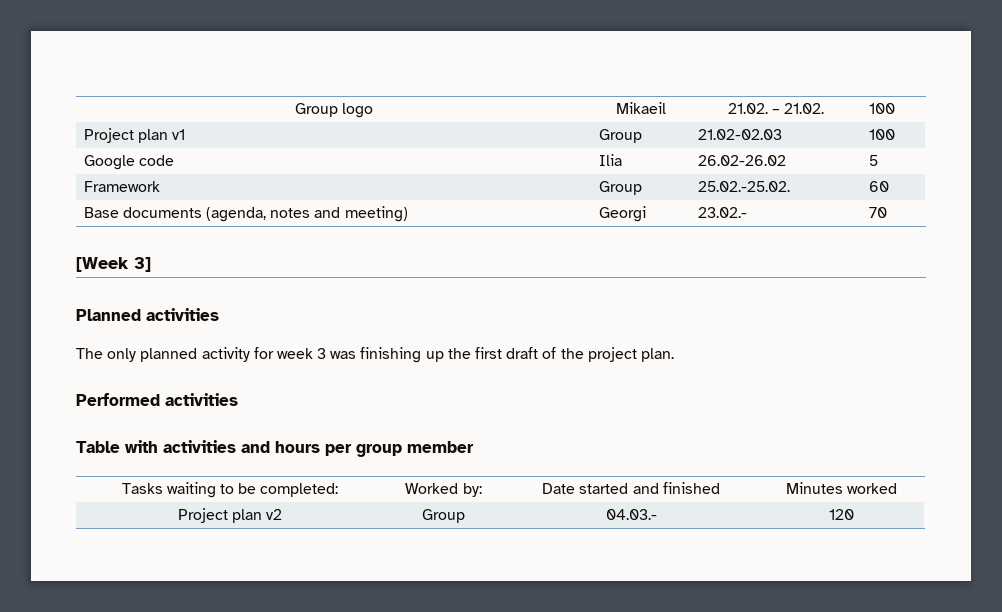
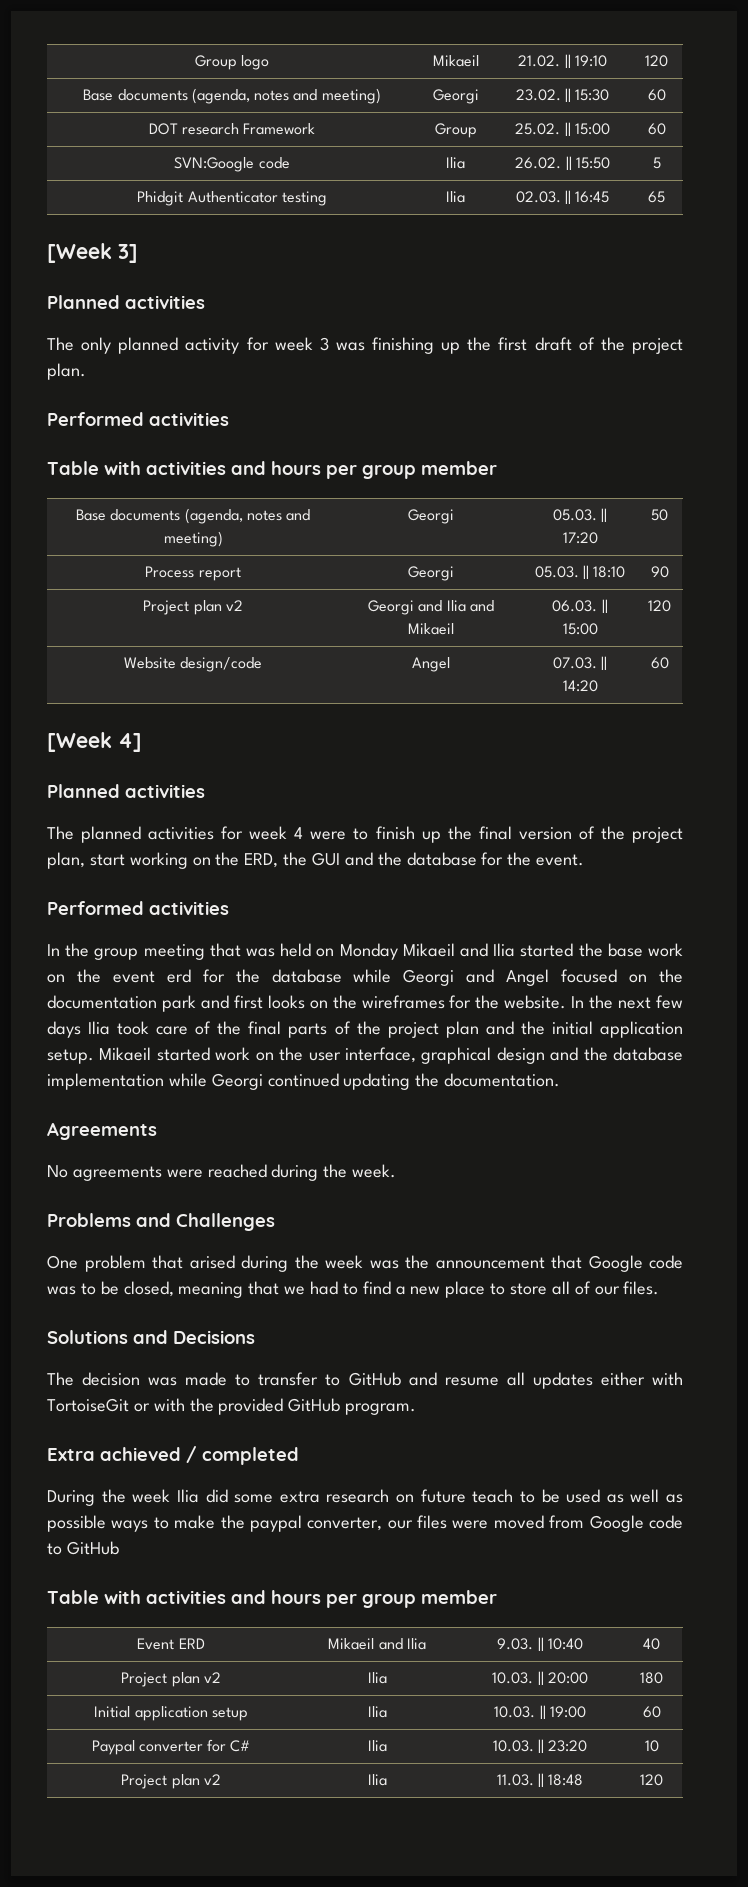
[772,103,825,114] [868,103,895,114] [83,128,186,143] [598,129,642,143] [697,129,782,140] [868,129,895,140] [83,155,174,170] [598,154,622,166] [697,155,786,166] [868,155,878,166] [83,181,160,192] [598,181,642,195] [697,181,790,192] [868,181,889,192] [83,206,408,222] [598,206,646,222] [697,207,747,218] [868,207,887,218] – 21.02. | 100 // Project plan v1 | Group | 21.02-02.03 | 100 // Google code | Ilia | 26.02-26.02 | 5 // Framework | Group | 25.02.-25.02. | 60 // Base documents (agenda, notes and meeting) | Georgi | 23.02.- | 70 -> [564,54,607,68] [645,55,668,67] [83,88,381,104] [432,89,479,104] [515,88,610,102] [647,89,666,101] [148,123,316,135] [434,123,477,138] [515,122,610,136] [647,123,666,135] [174,157,290,172] [446,157,465,169] [515,156,610,170] [652,157,661,169] [137,191,327,206] [446,191,465,203] [515,190,610,204] [648,191,665,203] || 19:10 | 120 // Base documents (agenda, notes and meeting) | Georgi | 23.02. || 15:30 | 60 // DOT research Framework | Group | 25.02. || 15:00 | 60 // SVN:Google code | Ilia | 26.02. || 15:50 | 5 // Phidgit Authenticator testing | Ilia | 02.03. || 16:45 | 65
[121,482,339,498] [405,483,482,497] [542,482,720,494] [785,482,898,494] [177,508,283,523] [422,509,465,523] [605,509,657,520] Tasks waiting to be completed: | Worked by: | Date started and finished | Minutes worked // Project plan v2 | Group | 04.03.- -> [75,508,311,524] [163,531,223,547] [408,509,454,524] [552,508,608,522] [562,532,598,544] [651,509,668,521] [145,566,241,581] [408,566,454,581] [534,565,626,579] [650,566,669,578] [143,600,243,615] [368,600,494,615] [408,623,454,635] [552,599,608,613] [562,623,598,635] [648,600,671,612] [123,657,263,672] [412,657,450,672] [552,656,608,670] [562,680,598,692] [650,657,669,669] [47,732,142,752] [47,784,205,798] [47,826,684,843] [47,852,585,869] [47,901,229,915] [47,943,683,960] [47,969,683,986] [47,995,684,1012] [47,1021,683,1038] [47,1047,683,1064] [47,1073,561,1090] [47,1122,157,1140] [47,1164,397,1181] [47,1213,275,1231] [47,1255,683,1272] [47,1281,660,1298] [47,1330,255,1344] [47,1372,684,1389] [47,1398,417,1415] [47,1446,299,1465] [47,1489,683,1506] [47,1515,684,1532] [47,1541,119,1555] [47,1590,497,1608] [137,1638,205,1650] [328,1638,426,1650] [497,1637,583,1651] [643,1638,660,1650] [121,1672,221,1687] [367,1672,387,1684] [492,1671,588,1685] [640,1672,663,1684] [94,1706,248,1721] [367,1706,387,1718] [494,1705,586,1719] [642,1706,661,1718] [91,1739,251,1755] [367,1740,387,1752] [492,1739,588,1753] [644,1740,659,1752] [121,1774,221,1789] [367,1774,387,1786] [496,1773,584,1787] Base documents (agenda, notes and meeting) | Georgi | 05.03. || 17:20 | 50 // Process report | Georgi | 05.03. || 18:10 | 90 // Project plan v2 | Georgi and Ilia and Mikaeil | 06.03. || 15:00 | 120 // Website design/code | Angel | 07.03. || 14:20 | 60 // [Week 4] // Planned activities // The planned activities for week 4 were to finish up the final version of the project plan, start working on the ERD, the GUI and the database for the event. // Performed activities // In the group meeting that was held on Monday Mikaeil and Ilia started the base work on the event erd for the database while Georgi and Angel focused on the documentation park and first looks on the wireframes for the website. In the next few days Ilia took care of the final parts of the project plan and the initial application setup. Mikaeil started work on the user interface, graphical design and the database implementation while Georgi continued updating the documentation. // Agreements // No agreements were reached during the week. // Problems and Challenges // One problem that arised during the week was the announcement that Google code was to be closed, meaning that we had to find a new place to store all of our files. // Solutions and Decisions // The decision was made to transfer to GitHub and resume all updates either with TortoiseGit or with the provided GitHub program. // Extra achieved / completed // During the week Ilia did some extra research on future teach to be used as well as possible ways to make the paypal converter, our files were moved from Google code to GitHub // Table with activities and hours per group member // Event ERD | Mikaeil and Ilia | 9.03. || 10:40 | 40 // Project plan v2 | Ilia | 10.03. || 20:00 | 180 // Initial application setup | Ilia | 10.03. || 19:00 | 60 // Paypal converter for C# | Ilia | 10.03. || 23:20 | 10 // Project plan v2 | Ilia | 11.03. || 18:48

